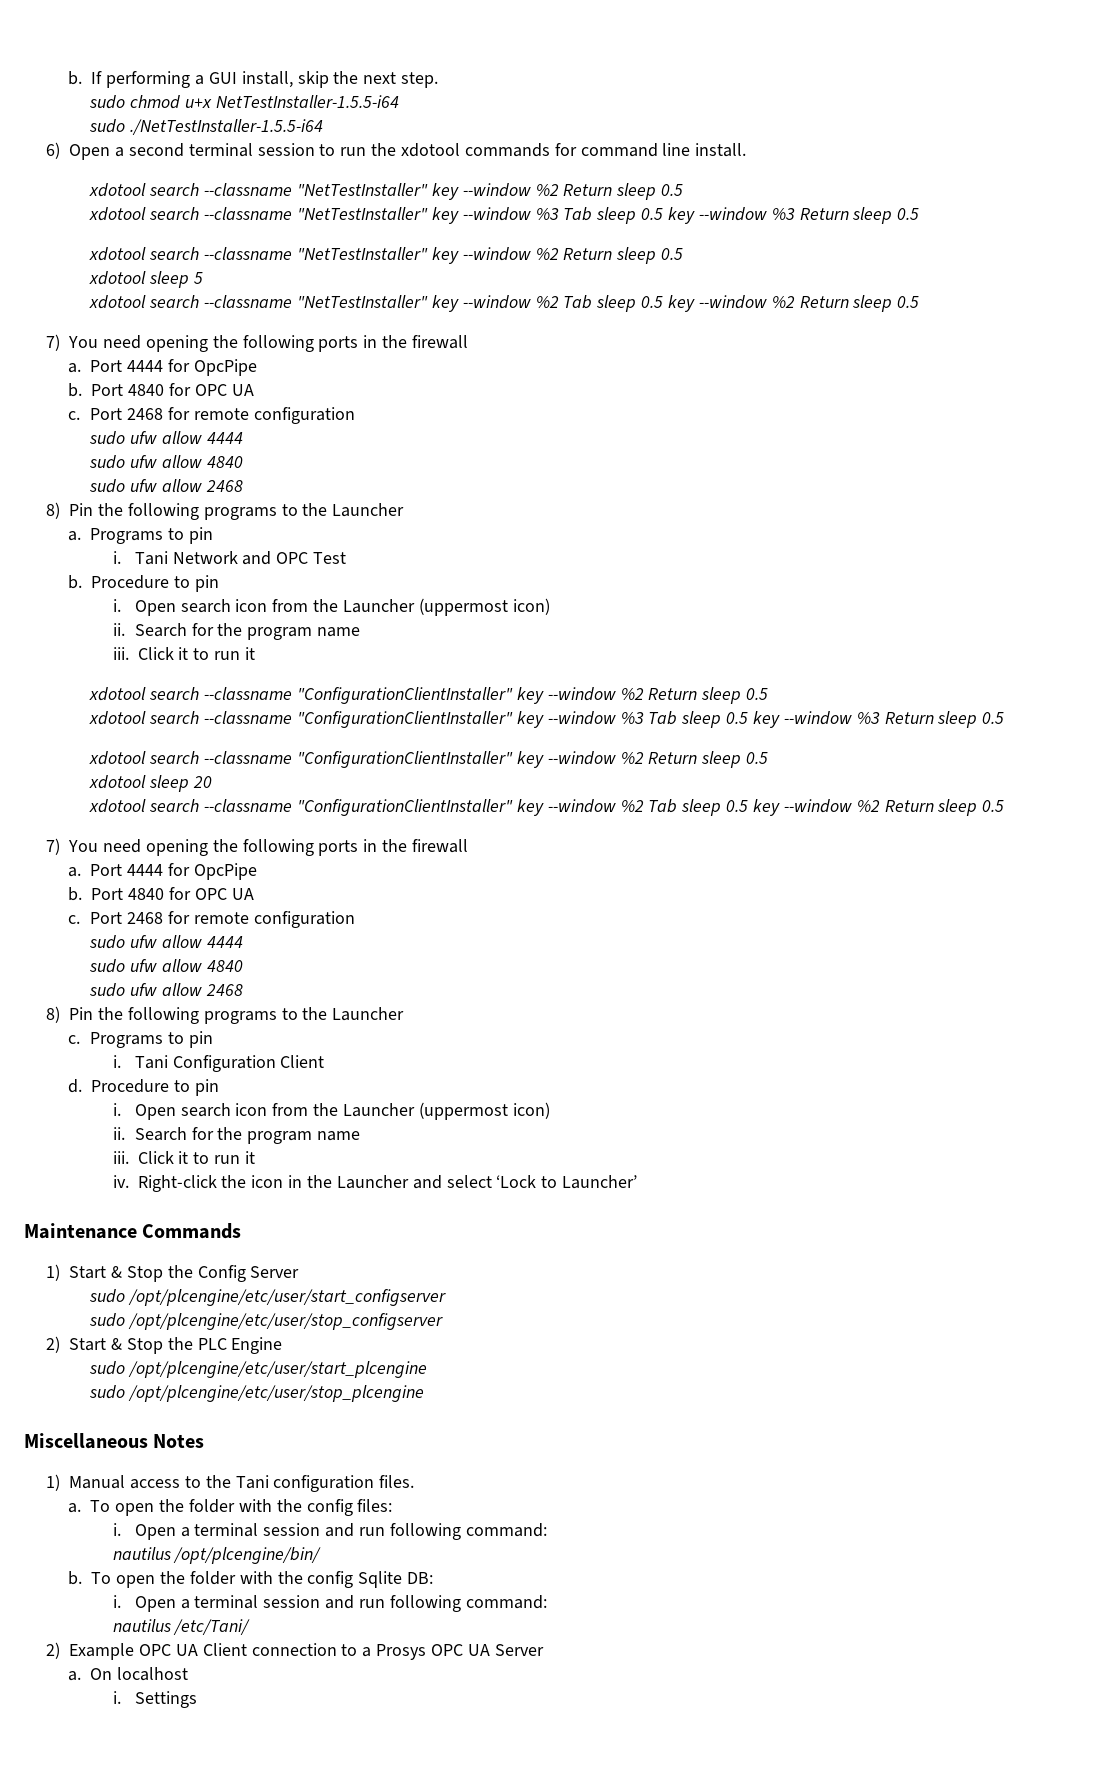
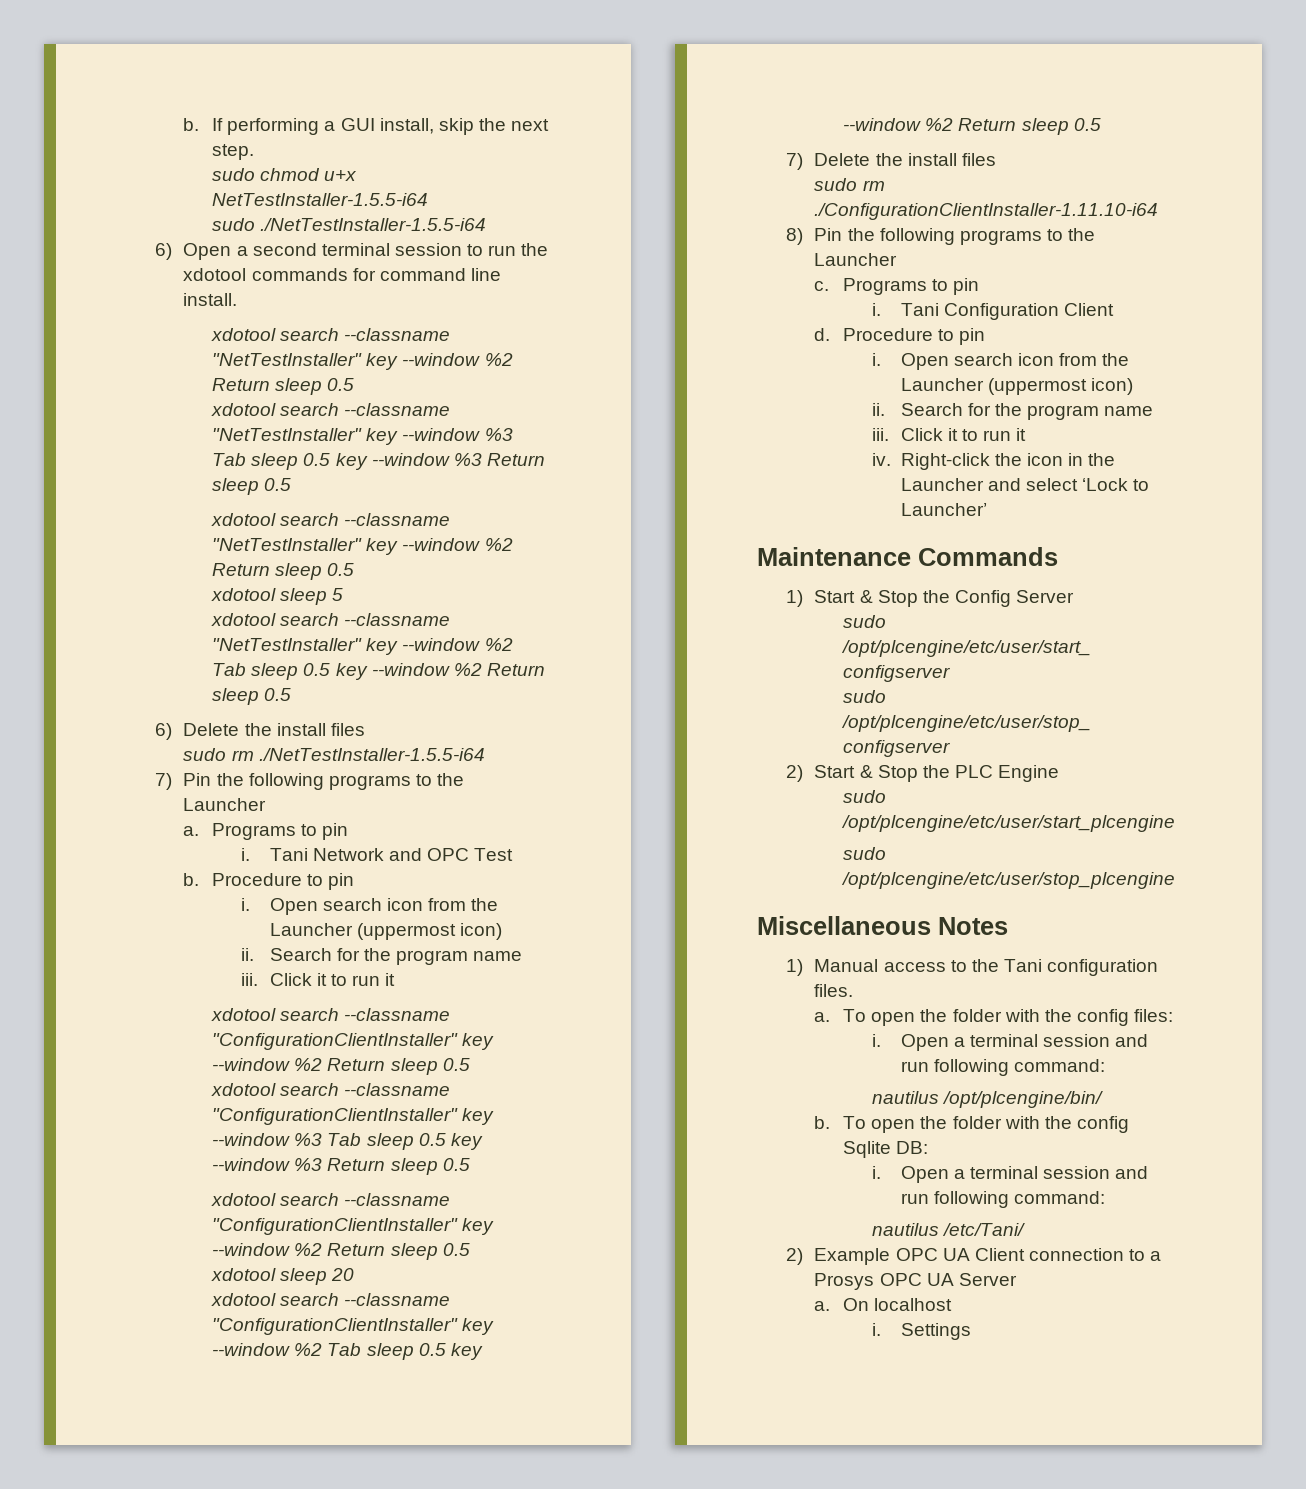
[46,334,469,352] [68,359,257,376] [68,383,254,397] [68,407,355,424] [89,431,243,445] [89,455,243,469] [89,479,243,493] [46,502,61,519] 7) You need opening the following ports in the firewall // a. Port 4444 for OpcPipe // b. Port 4840 for OPC UA // c. Port 2468 for remote configuration // sudo ufw allow 4444 // sudo ufw allow 4840 // sudo ufw allow 2468 // 8) -> [154,723,365,740] [183,748,485,761] [154,773,172,790] 6) Delete the install files // sudo rm ./NetTestInstaller-1.5.5-i64 // 7)
[68,839,469,856] [68,863,257,880] [68,887,254,901] [68,911,355,928] [89,935,243,949] [89,959,243,973] [89,983,243,997] You need opening the following ports in the firewall // a. Port 4444 for OpcPipe // b. Port 4840 for OPC UA // c. Port 2468 for remote configuration // sudo ufw allow 4444 // sudo ufw allow 4840 // sudo ufw allow 2468 -> [814,153,996,166] [814,178,885,191] [814,203,1159,220] Delete the install files // sudo rm ./ConfigurationClientInstaller-1.11.10-i64

